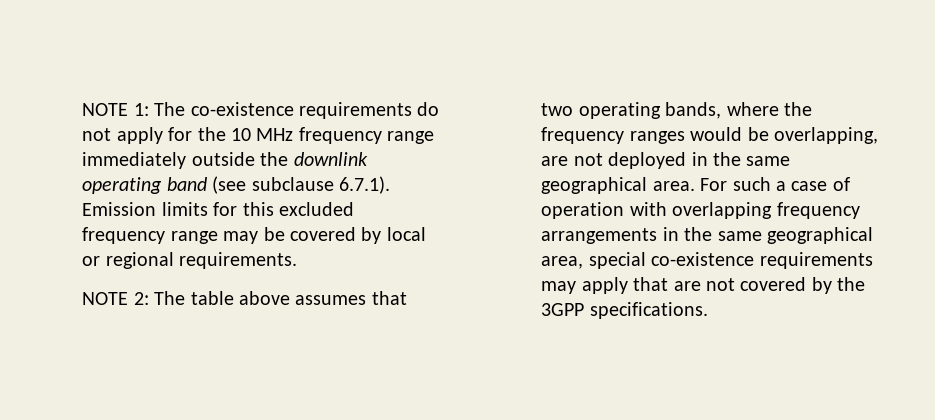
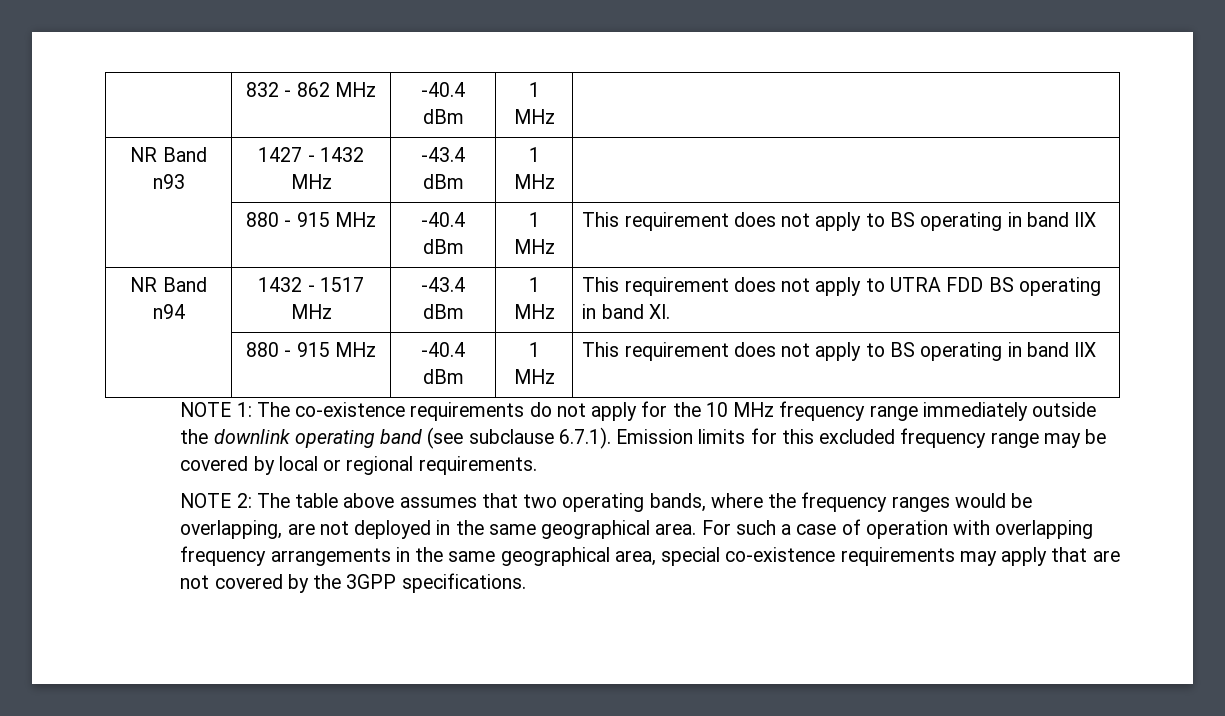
(82, 109) none -> [246,82,376,97] [421,82,465,97] [422,109,464,124] [528,82,540,97] [513,109,555,124] [130,147,207,162] [152,174,185,189] [258,147,364,162] [290,174,332,189] [421,147,465,162] [422,174,464,189] [528,147,540,162] [513,174,555,189] [246,212,376,227] [421,212,465,227] [422,239,464,254] [528,212,540,227] [513,239,555,254] [582,212,1097,231] [130,277,207,292] [152,304,185,319] [258,277,364,292] [290,304,332,319] [421,277,465,292] [422,304,464,319] [528,277,540,292] [513,304,555,319] [582,277,1101,296] [582,304,670,319] [246,342,376,357] [421,342,465,357] [422,369,464,384] [528,342,540,357] [513,369,555,384] [582,342,1097,361] | 832 - 862 MHz | -40.4 dBm | 1 MHz | // NR Band n93 | 1427 - 1432 MHz | -43.4 dBm | 1 MHz | // | 880 - 915 MHz | -40.4 dBm | 1 MHz | This requirement does not apply to BS operating in band IIX // NR Band n94 | 1432 - 1517 MHz | -43.4 dBm | 1 MHz | This requirement does not apply to UTRA FDD BS operating in band XI. // | 880 - 915 MHz | -40.4 dBm | 1 MHz | This requirement does not apply to BS operating in band IIX //

